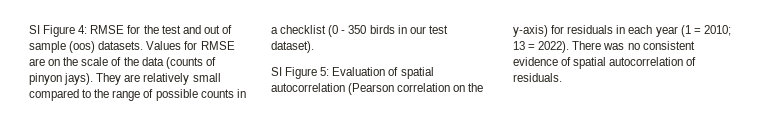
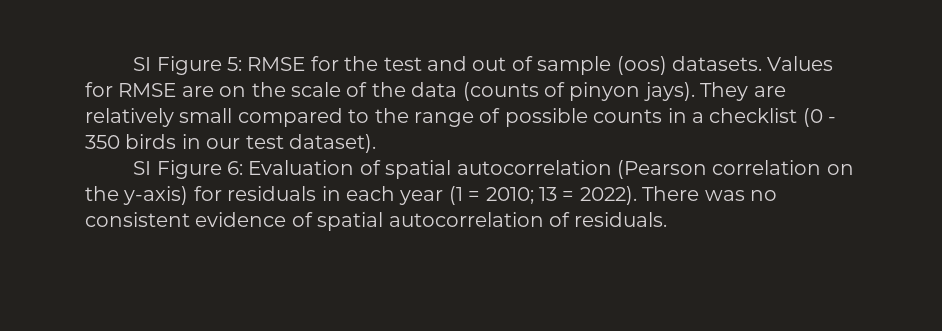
[29,25,88,37] SI Figure 4: -> [133,56,243,75] SI Figure 5:
[320,67,330,76] 5: -> [227,161,244,175] 6:

